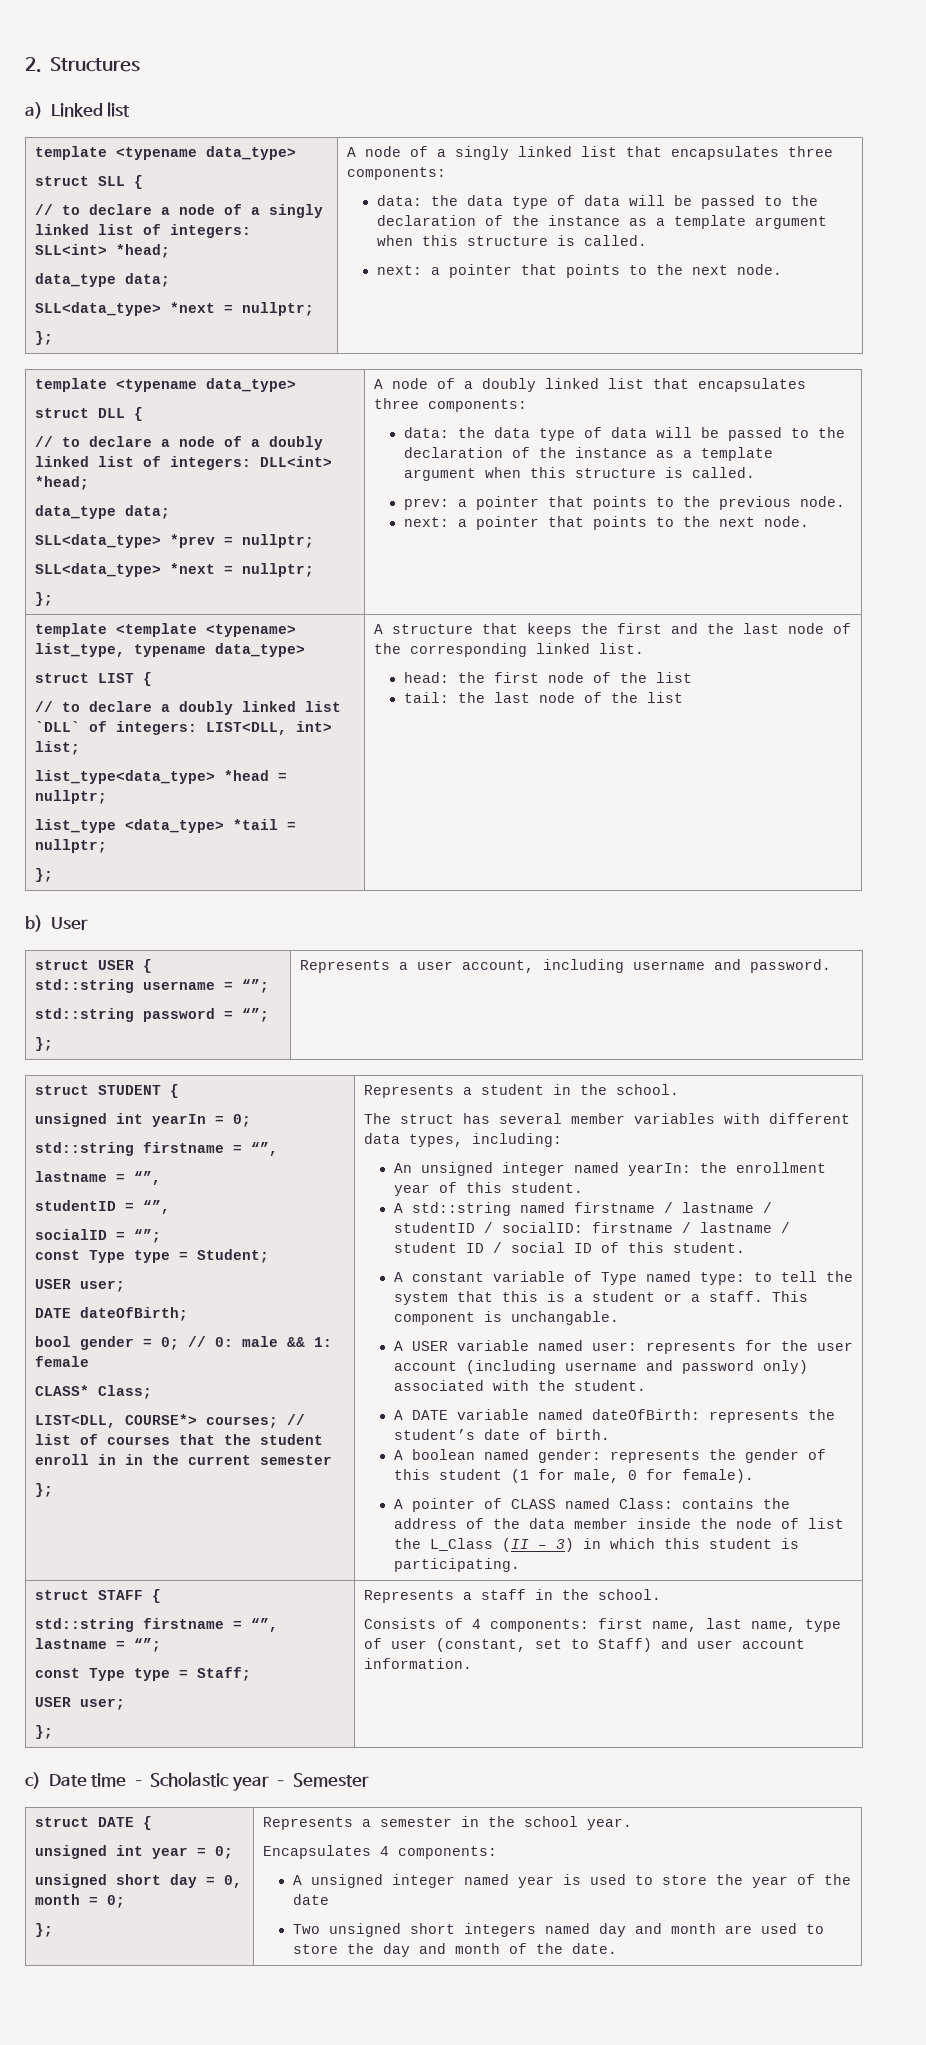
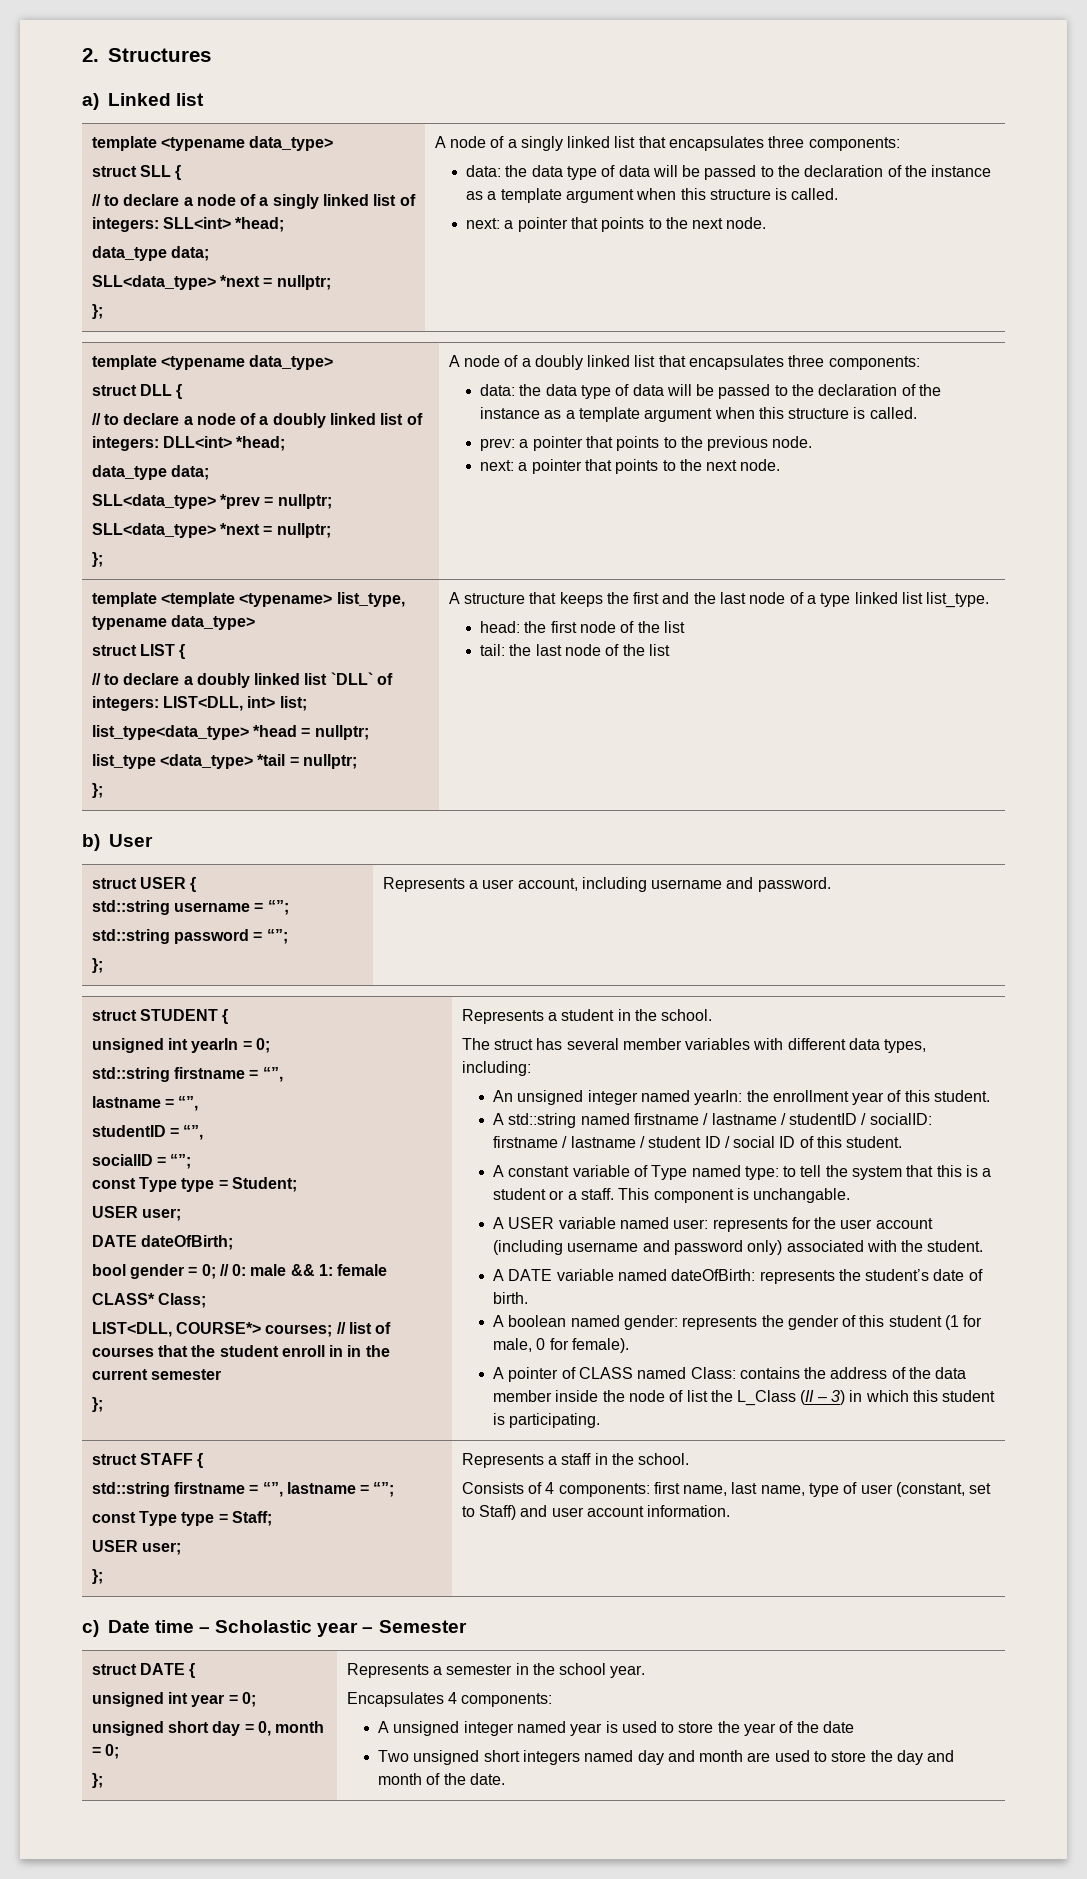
[374,643,645,657] the corresponding linked list. -> [807,592,990,608] a type linked list list_type.

